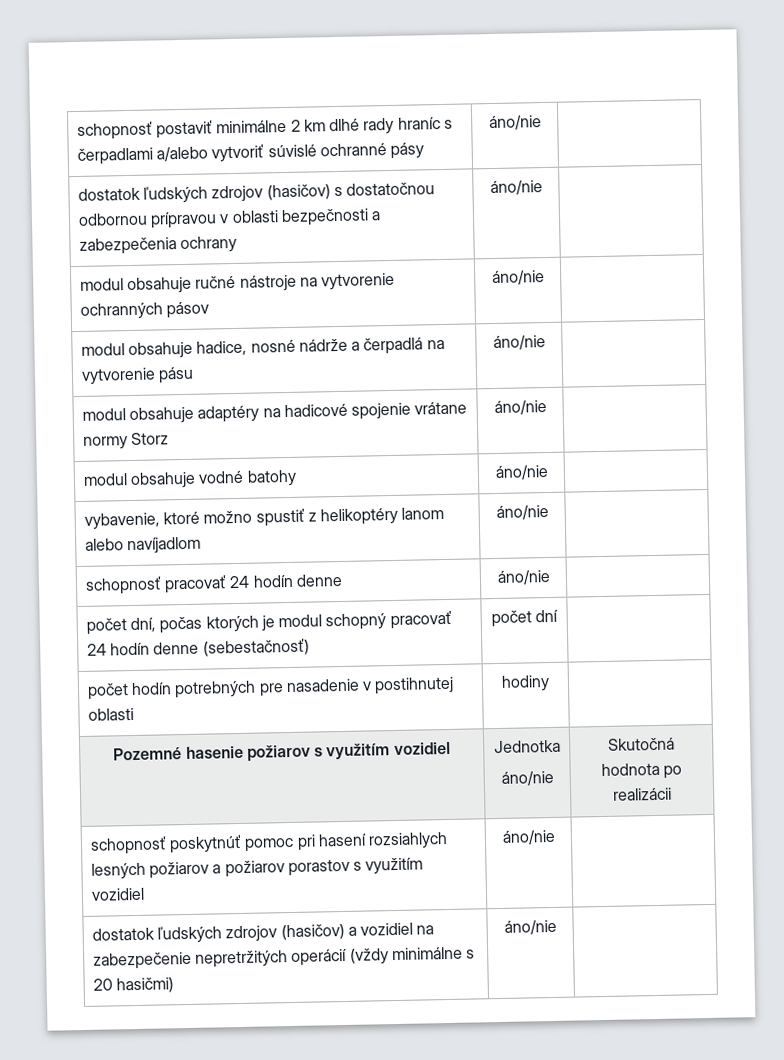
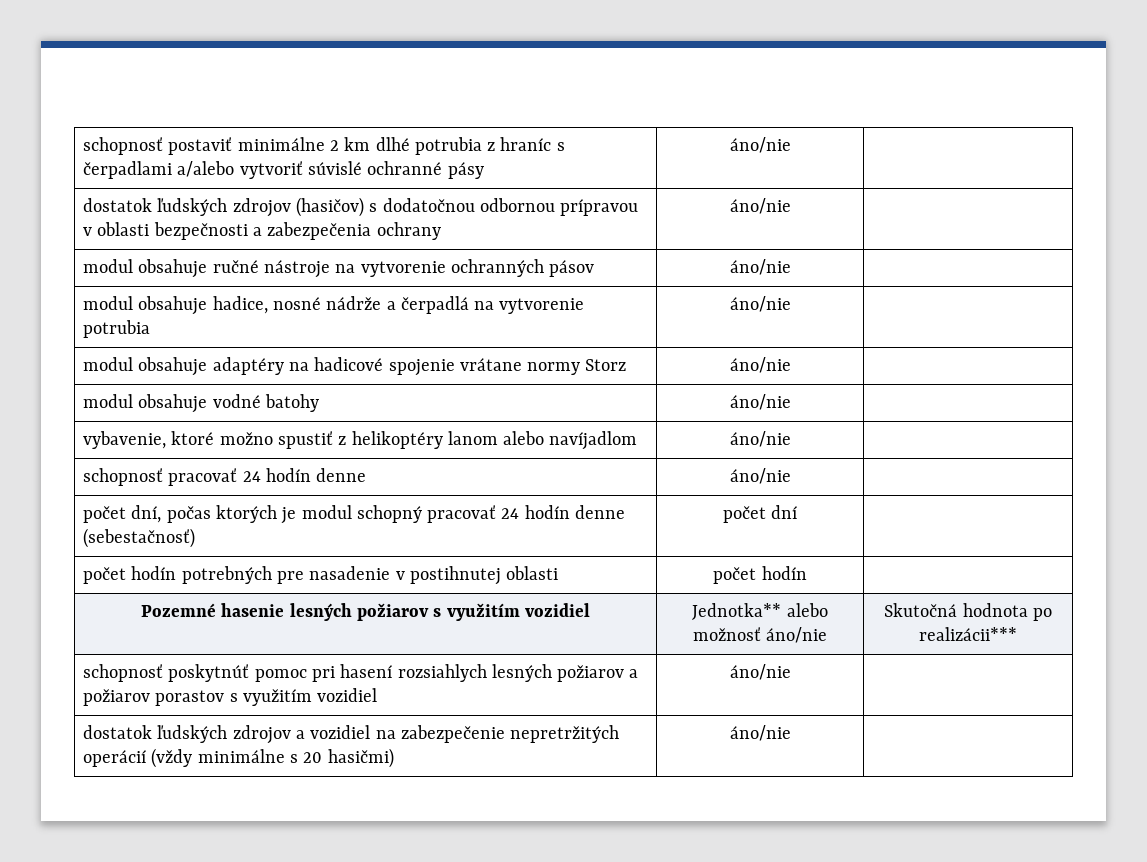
[363,117,395,135] rady -> [414,137,496,155] potrubia z
[346,182,436,196] dostatočnou -> [382,198,475,212] dodatočnou
[157,366,194,384] pásu -> [83,320,151,338] potrubia
[501,675,550,692] hodiny -> [713,566,807,584] počet hodín
(244, 752) none -> [289,603,352,621] lesných
[493,739,561,754] Jednotka // -> [692,603,828,620] [692,627,761,641] Jednotka** alebo možnosť
[613,787,672,801] realizácii -> [919,627,1017,641] realizácii***
[280,923,345,941] (hasičov) -> (291, 734) none

